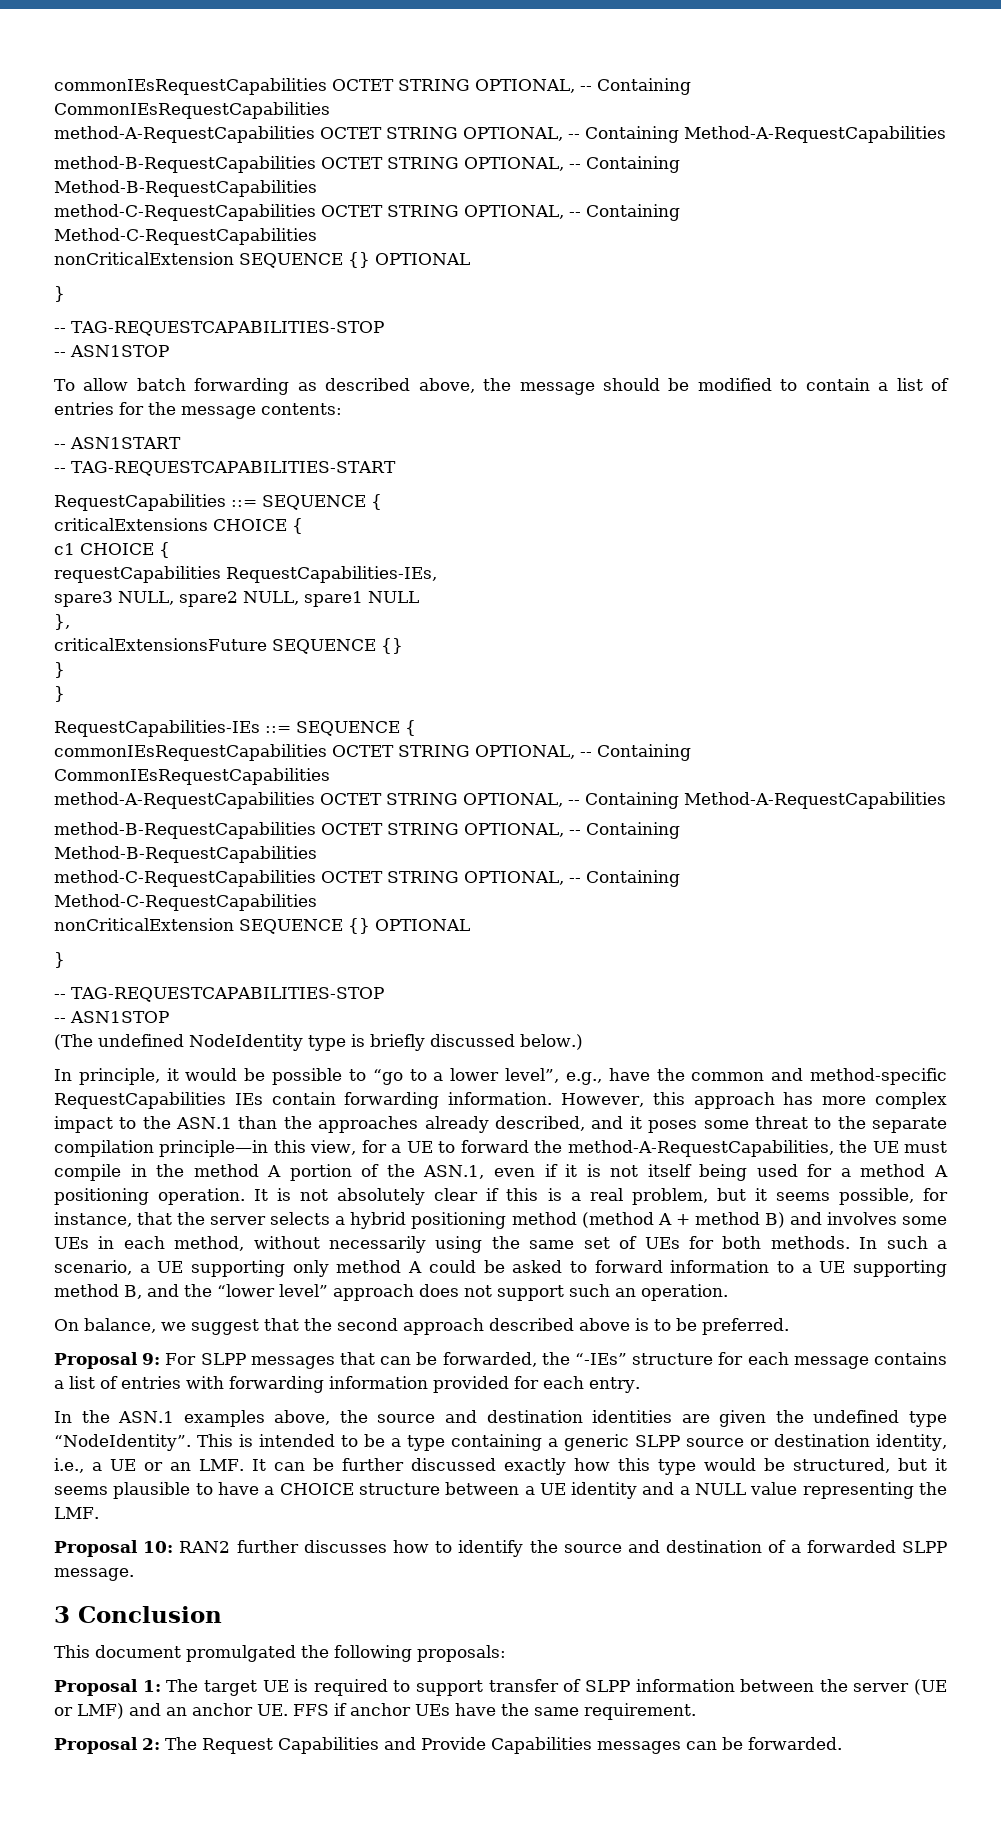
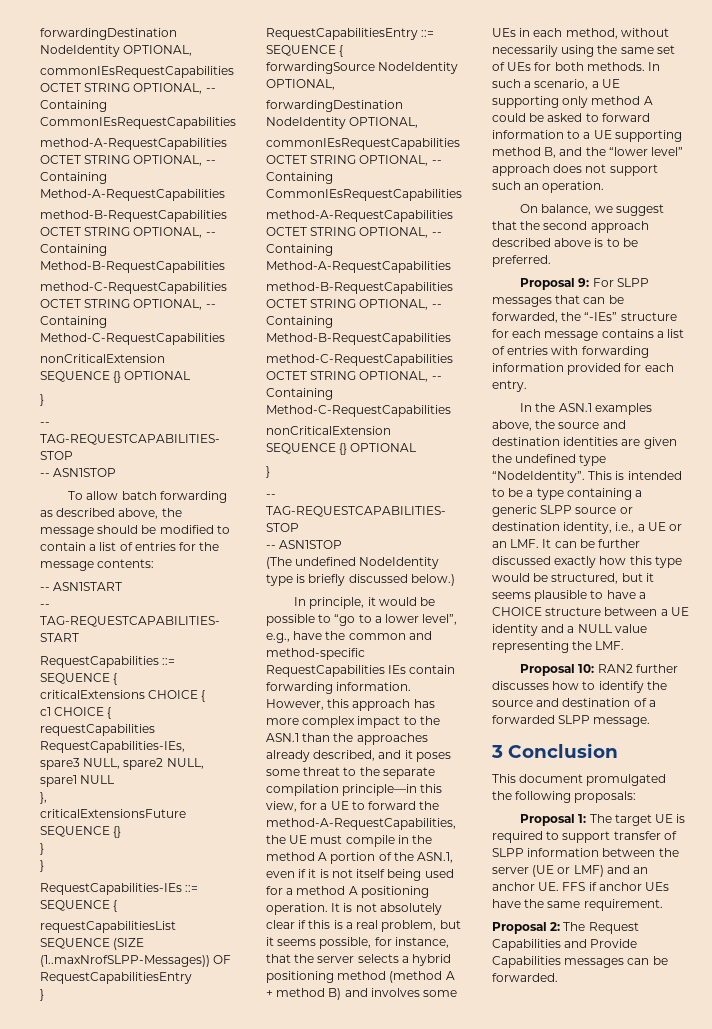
(54, 86) none -> [40,28,177,40] [40,45,193,57] forwardingDestination NodeIdentity OPTIONAL, //
(416, 728) none -> [40,921,176,933] [40,938,145,950] [40,955,232,967] [40,972,192,984] [40,989,44,1001] [266,28,435,40] [266,45,344,57] [266,62,459,74] [266,79,335,90] [266,100,403,112] [266,117,419,129] // requestCapabilitiesList SEQUENCE (SIZE (1..maxNrofSLPP-Messages)) OF RequestCapabilitiesEntry // } // RequestCapabilitiesEntry ::= SEQUENCE { // forwardingSource NodeIdentity OPTIONAL, // forwardingDestination NodeIdentity OPTIONAL,

